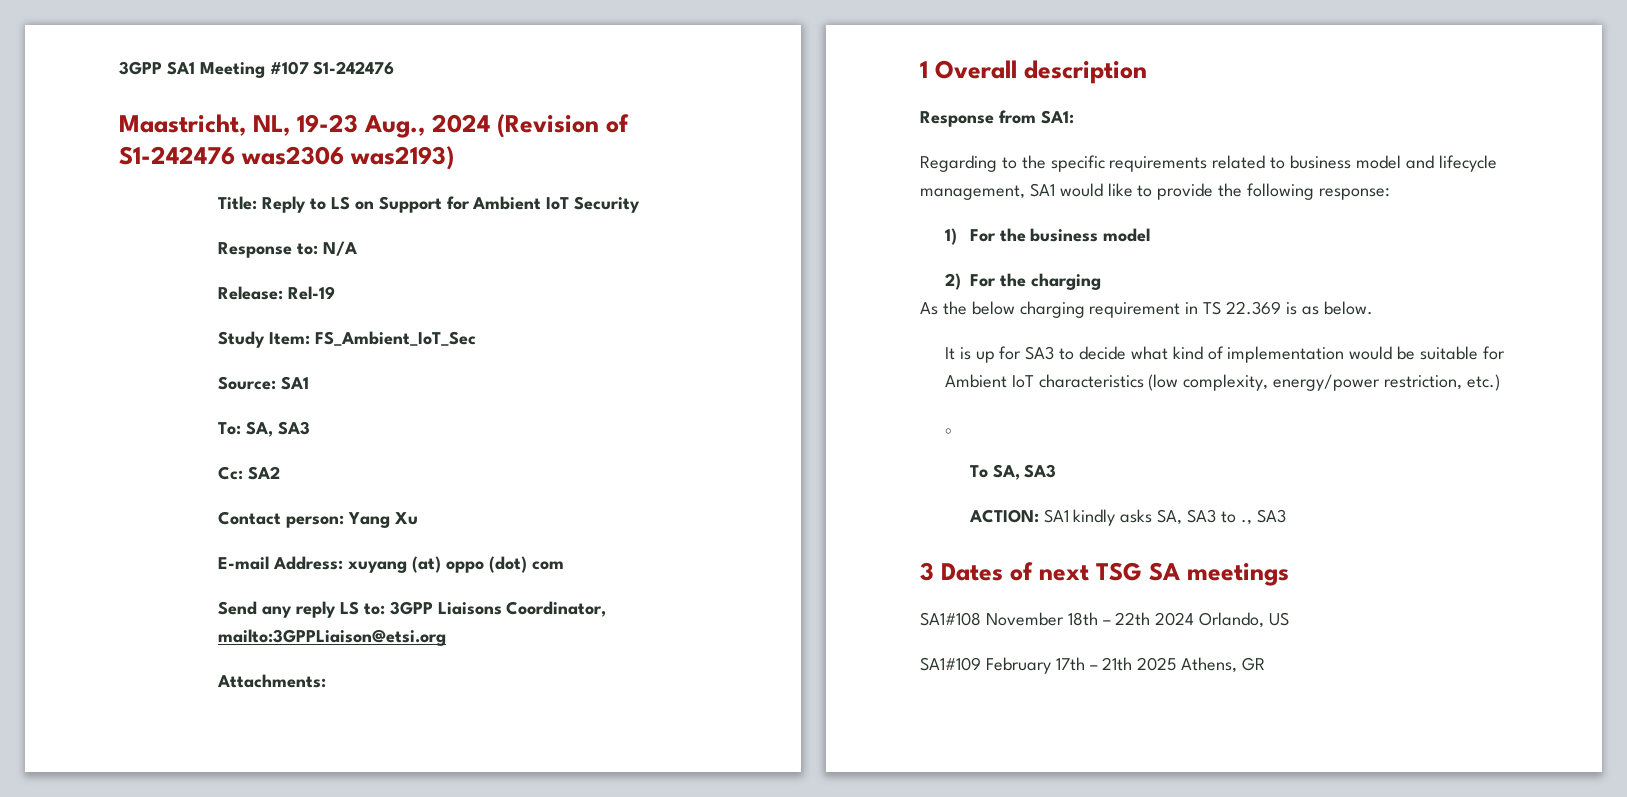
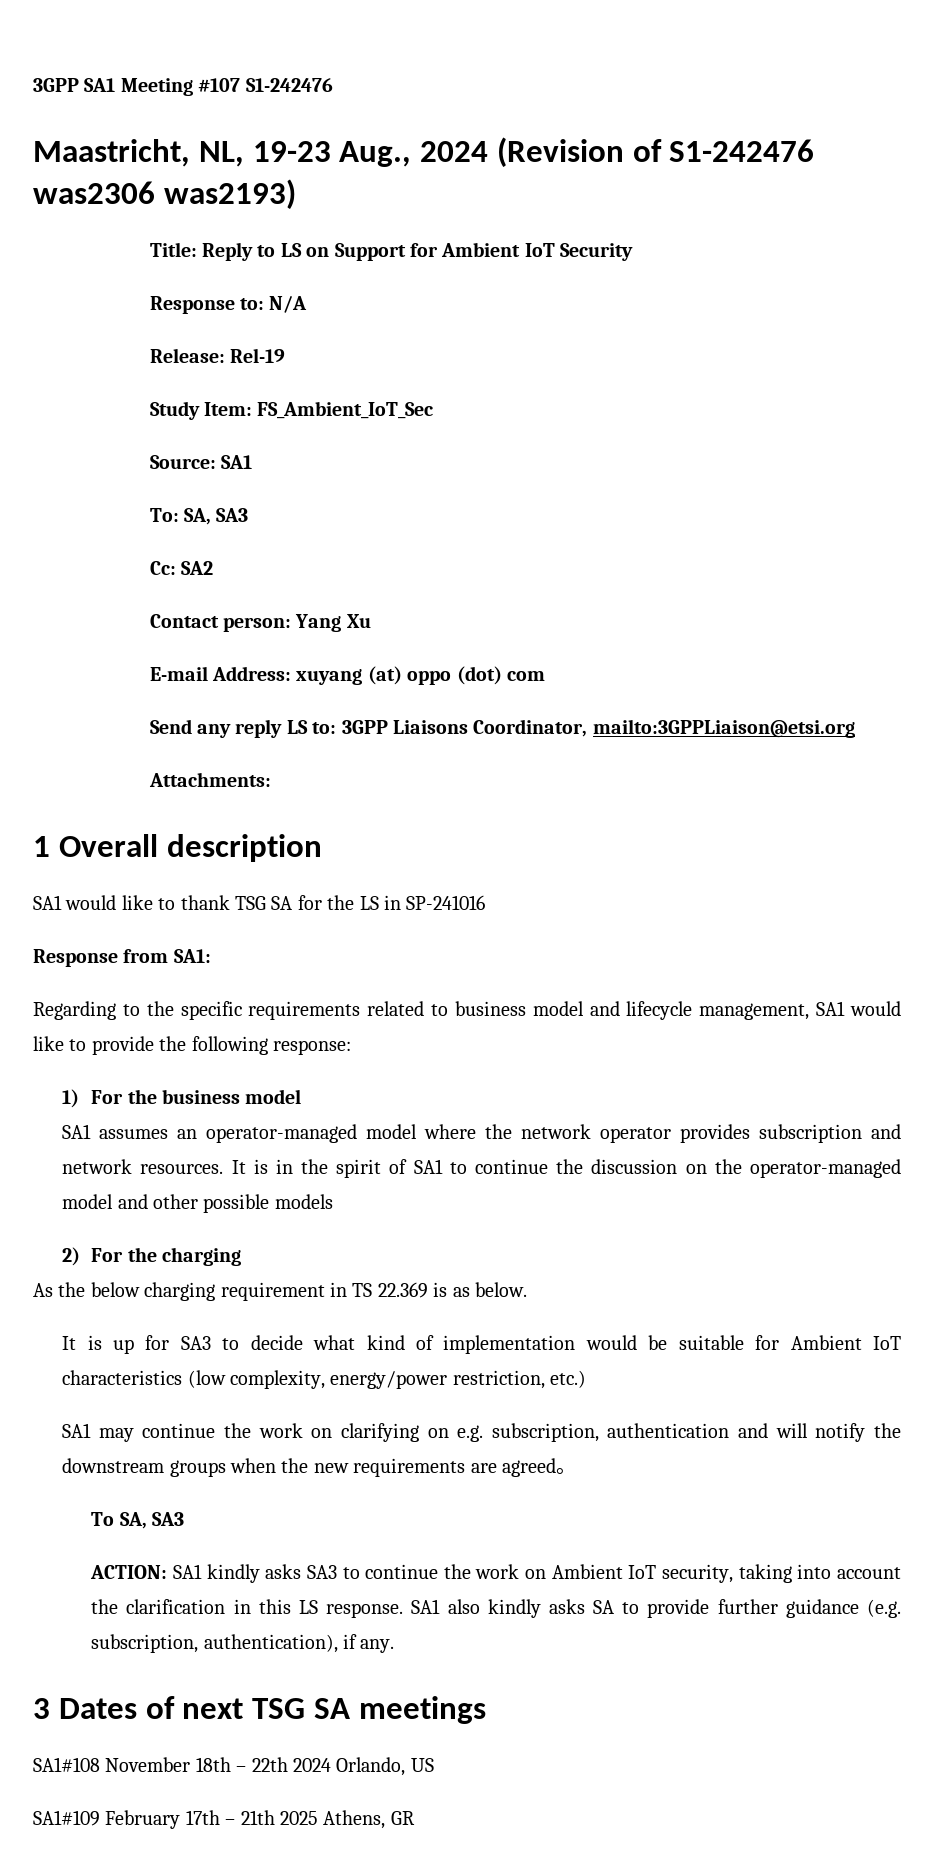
(1147, 72) none -> [33,895,486,910] // SA1 would like to thank TSG SA for the LS in SP-241016
(1151, 235) none -> [62,1124,902,1143] [62,1159,902,1178] [62,1194,333,1213] // SA1 assumes an operator-managed model where the network operator provides subscription and network resources. It is in the spirit of SA1 to continue the discussion on the operator-managed model and other possible models
(1500, 382) none -> [62,1423,901,1442] [62,1458,556,1477] SA1 may continue the work on clarifying on e.g. subscription, authentication and will notify the downstream groups when the new requirements are agreed
[1157,509,1286,525] SA, SA3 to ., SA3 -> [306,1564,901,1583] [91,1599,901,1618] [91,1634,395,1653] SA3 to continue the work on Ambient IoT security, taking into account the clarification in this LS response. SA1 also kindly asks SA to provide further guidance (e.g. subscription, authentication), if any.

